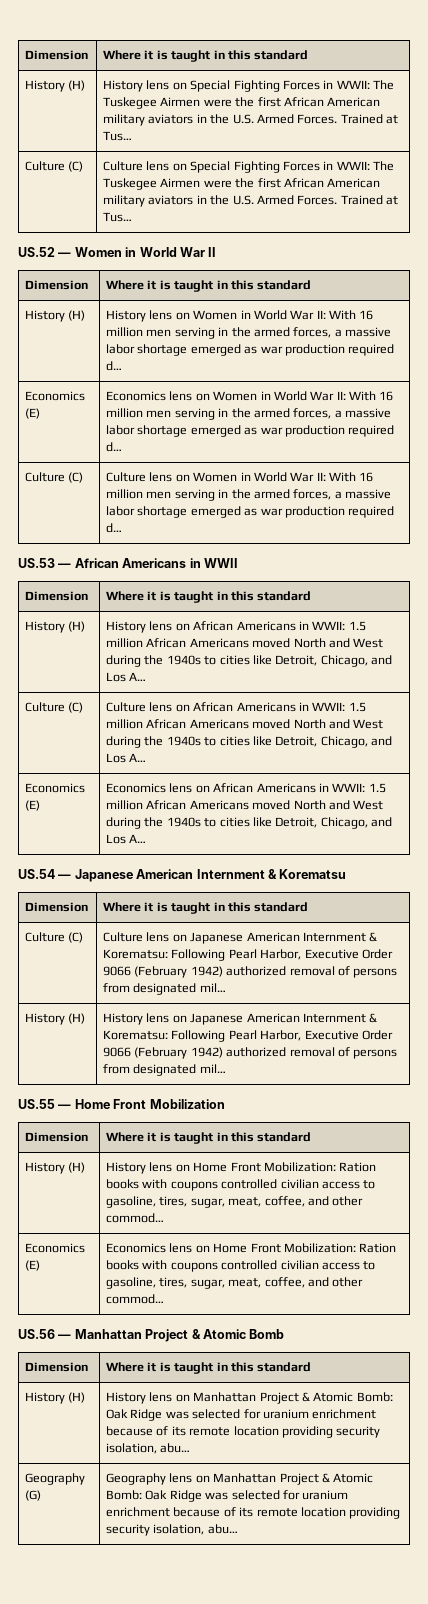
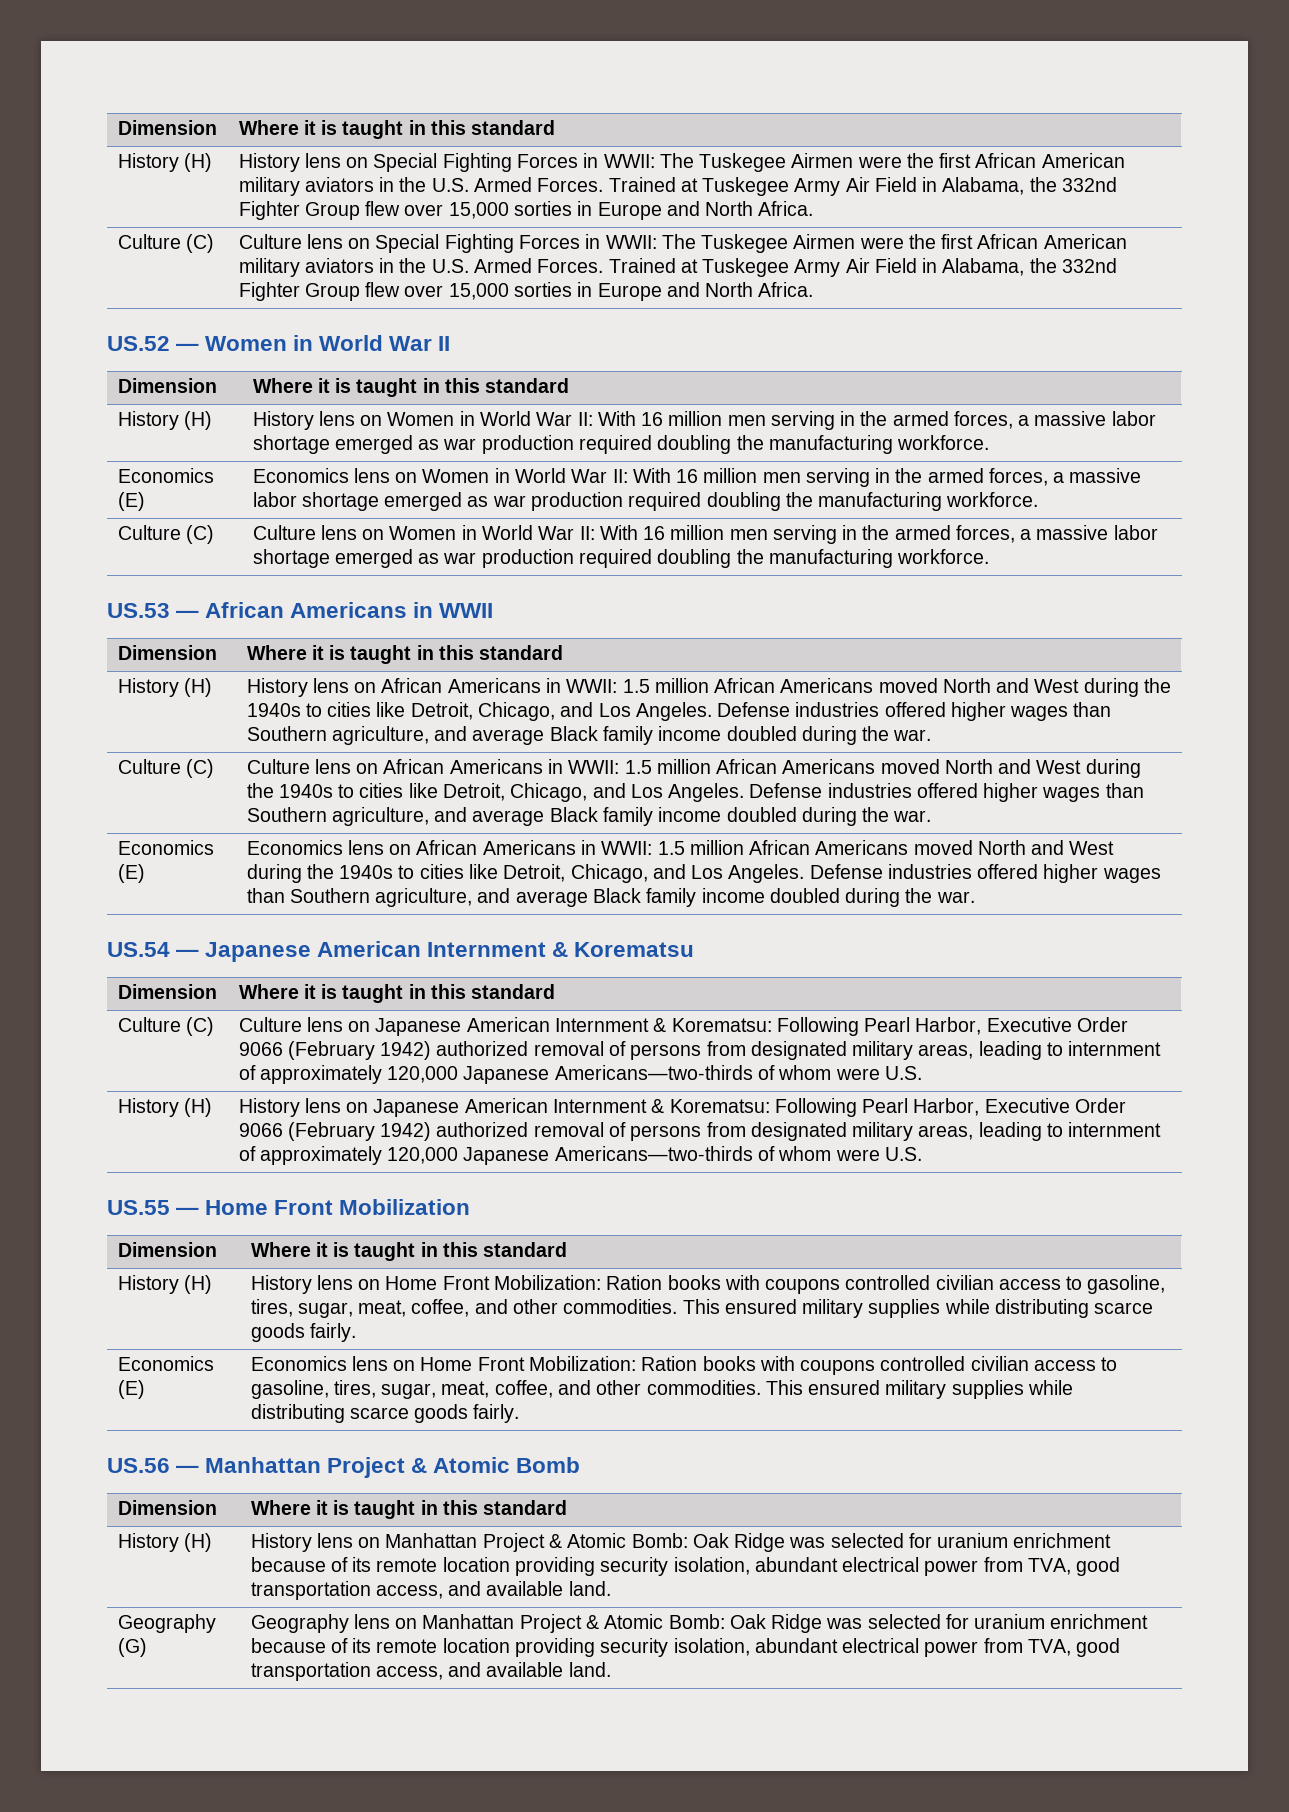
[103,131,133,141] Tus… -> [702,177,1117,196] [238,201,814,220] Tuskegee Army Air Field in Alabama, the 332nd Fighter Group flew over 15,000 sorties in Europe and North Africa.
[103,212,133,222] Tus… -> [702,258,1117,277] [238,282,814,301] Tuskegee Army Air Field in Alabama, the 332nd Fighter Group flew over 15,000 sorties in Europe and North Africa.
[106,361,123,371] d… -> [657,435,990,454] doubling the manufacturing workforce.
[106,442,123,452] d… -> [706,492,1039,511] doubling the manufacturing workforce.
[106,523,123,533] d… -> [657,549,990,568] doubling the manufacturing workforce.
[129,672,147,681] A… -> [635,702,1112,721] [246,726,932,745] Angeles. Defense industries offered higher wages than Southern agriculture, and average Black family income doubled during the war.
[129,753,147,762] A… -> [668,783,1144,802] [246,807,932,826] Angeles. Defense industries offered higher wages than Southern agriculture, and average Black family income doubled during the war.
[129,834,147,843] A… -> [728,864,1161,883] [246,888,975,907] Angeles. Defense industries offered higher wages than Southern agriculture, and average Black family income doubled during the war.
[199,983,226,992] mil… -> [852,1041,1162,1060] [238,1065,922,1084] military areas, leading to internment of approximately 120,000 Japanese Americans—two-thirds of whom were U.S.
[199,1064,226,1073] mil… -> [852,1122,1162,1141] [238,1146,922,1165] military areas, leading to internment of approximately 120,000 Japanese Americans—two-thirds of whom were U.S.
[106,1213,165,1223] commod… -> [563,1299,1154,1318] [250,1323,356,1342] commodities. This ensured military supplies while distributing scarce goods fairly.
[106,1294,165,1304] commod… -> [646,1380,1073,1399] [250,1404,520,1423] commodities. This ensured military supplies while distributing scarce goods fairly.
[160,1443,191,1453] abu… -> [754,1557,1121,1576] [250,1581,611,1600] abundant electrical power from TVA, good transportation access, and available land.
[207,1524,238,1534] abu… -> [754,1638,1121,1657] [250,1662,611,1681] abundant electrical power from TVA, good transportation access, and available land.

